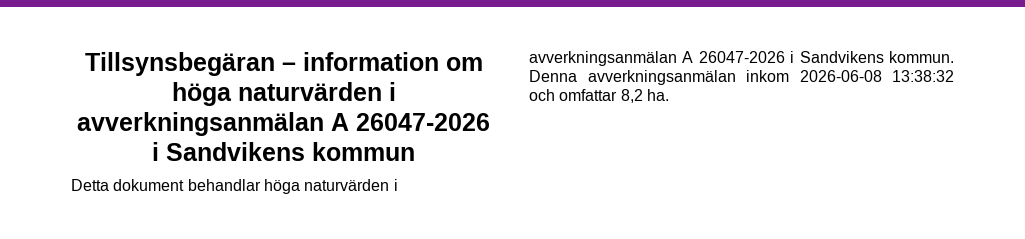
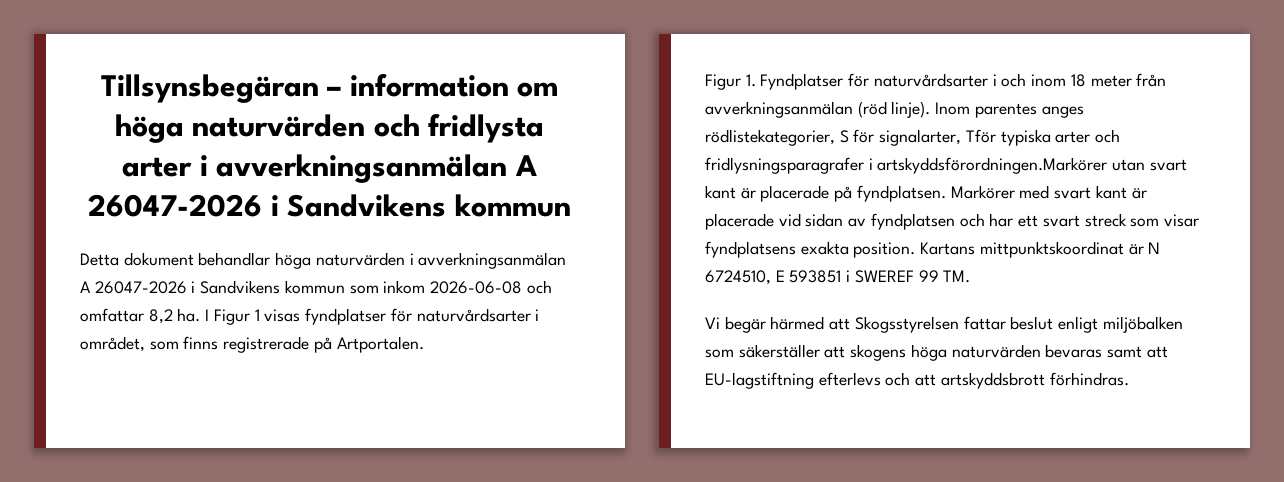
(382, 91) none -> [373,113,545,143] [122,157,193,177] och fridlysta arter
[889,51,955,63] [529,70,736,85] kommun. Denna avverkningsanmälan -> [284,280,379,294] kommun som
[892,70,954,82] 13:38:32 -> (523, 287) none
(669, 95) none -> [205,308,540,325] [80,336,424,353] [705,73,1167,90] [705,101,1084,118] [705,129,1121,146] [705,157,1187,174] [705,185,1147,202] [705,213,1199,230] [705,241,1161,258] [705,270,971,285] [705,316,1183,333] [705,344,1168,361] [705,372,1129,389] I Figur 1 visas fyndplatser för naturvårdsarter i området, som finns registrerade på Artportalen. // Figur 1. Fyndplatser för naturvårdsarter i och inom 18 meter från avverkningsanmälan (röd linje). Inom parentes anges rödlistekategorier, S för signalarter, Tför typiska arter och fridlysningsparagrafer i artskyddsförordningen.Markörer utan svart kant är placerade på fyndplatsen. Markörer med svart kant är placerade vid sidan av fyndplatsen och har ett svart streck som visar fyndplatsens exakta position. Kartans mittpunktskoordinat är N 6724510, E 593851 i SWEREF 99 TM. // Vi begär härmed att Skogsstyrelsen fattar beslut enligt miljöbalken som säkerställer att skogens höga naturvärden bevaras samt att EU-lagstiftning efterlevs och att artskyddsbrott förhindras.

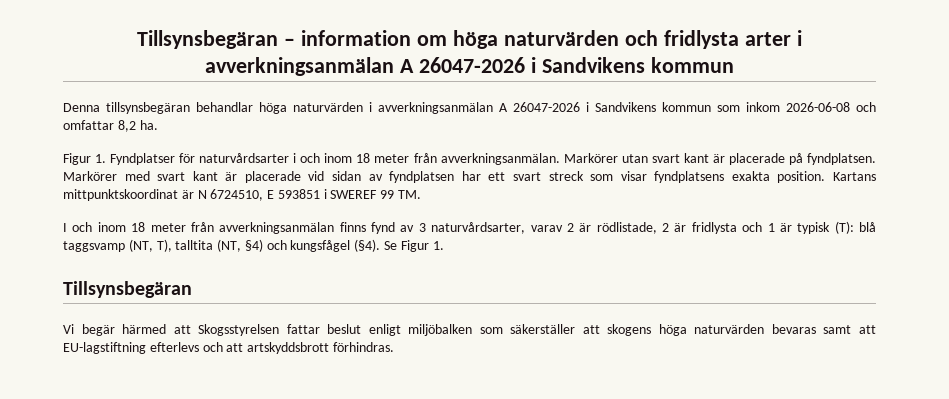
[80,252,194,266] Detta dokument -> [63,102,190,114] Denna tillsynsbegäran
[205,308,540,325] [80,336,424,353] I Figur 1 visas fyndplatser för naturvårdsarter i området, som finns registrerade på Artportalen. -> (158, 125) none
[705,101,1084,118] [705,129,1121,146] [705,157,1108,174] avverkningsanmälan (röd linje). Inom parentes anges rödlistekategorier, S för signalarter, Tför typiska arter och fridlysningsparagrafer i artskyddsförordningen.Markörer -> [440,153,618,165] avverkningsanmälan. Markörer
[959,213,985,227] och -> (455, 177) none
(971, 276) none -> [63,221,876,234] [63,239,444,252] [63,281,192,298] // I och inom 18 meter från avverkningsanmälan finns fynd av 3 naturvårdsarter, varav 2 är rödlistade, 2 är fridlysta och 1 är typisk (T): blå taggsvamp (NT, T), talltita (NT, §4) och kungsfågel (§4). Se Figur 1. // Tillsynsbegäran

